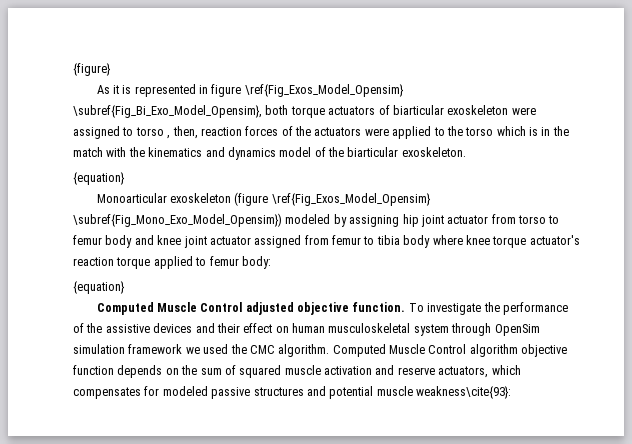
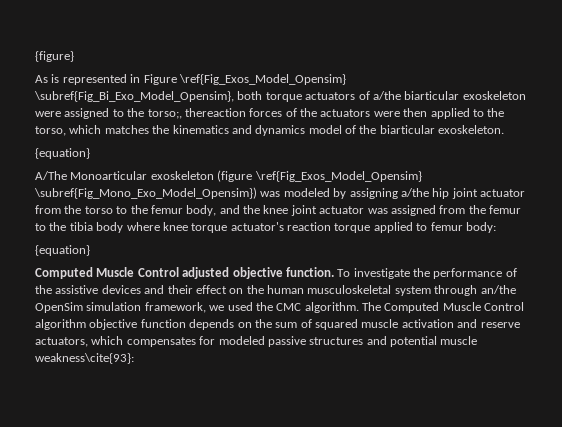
[112,85,119,94] it -> (48, 79) none
[211,84,242,97] figure -> [143,74,177,85] Figure
(390, 110) none -> [372,91,401,100] a/the
[135,126,242,139] torso , then, reaction -> [127,108,246,119] the torso;, thereaction
(389, 132) none -> [403,108,428,117] then
[465,126,569,136] [73,147,127,157] torso which is in the match with -> [35,125,149,136] torso, which matches
(125, 178) none -> [35,171,67,180] A/The
(282, 220) none -> [260,191,281,197] was
(400, 221) none -> [400,188,429,197] a/the
(516, 219) none -> [64,205,82,214] the
[73,235,154,248] femur body and -> [130,205,260,216] the femur body, and the
(251, 240) none -> [367,208,388,214] was
(329, 240) none -> [468,205,486,214] the
(375, 240) none -> [49,222,67,231] the
(289, 329) none -> [246,285,264,294] the
(492, 329) none -> [480,285,516,294] an/the
[128,344,183,354] framework -> [144,302,206,313] framework,
(330, 350) none -> [362,302,381,311] The

